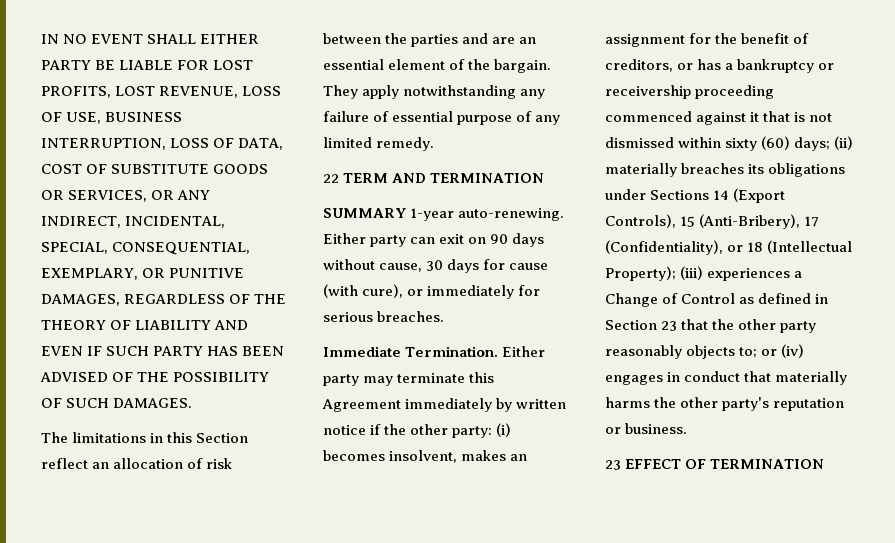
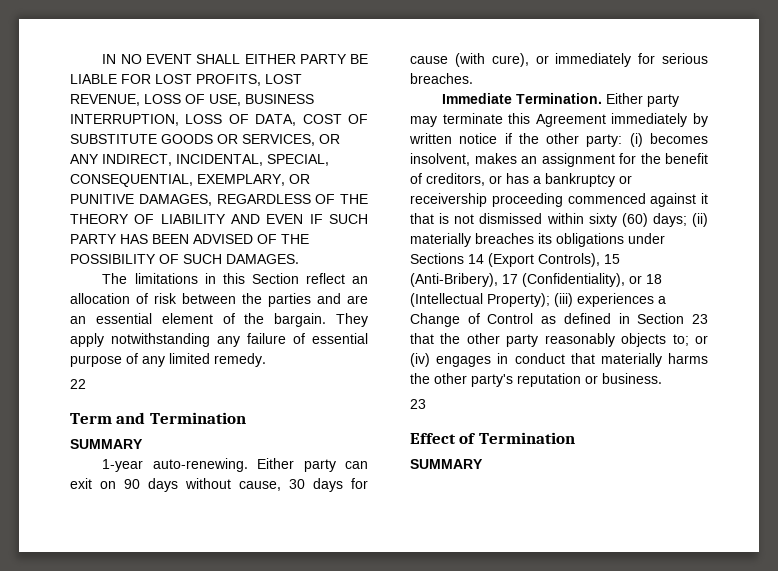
[343,173,545,183] [323,208,406,218] TERM AND TERMINATION // SUMMARY -> [70,412,246,424] [70,439,143,449] // Term and Termination // SUMMARY //
[625,459,825,469] EFFECT OF TERMINATION -> [410,432,575,444] [410,459,483,469] // Effect of Termination // SUMMARY

